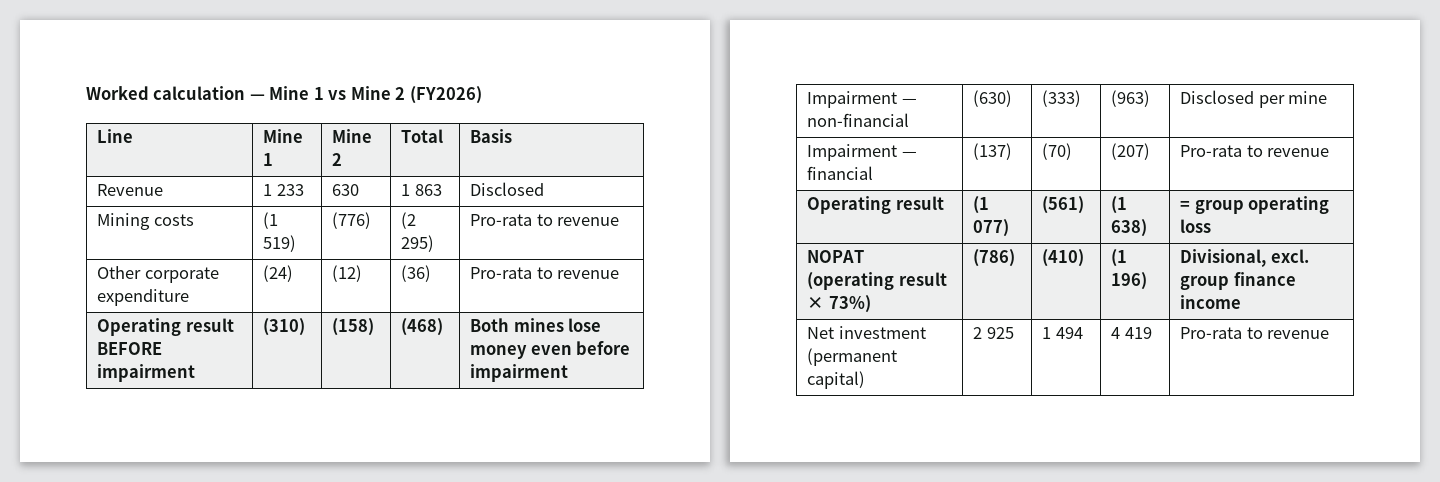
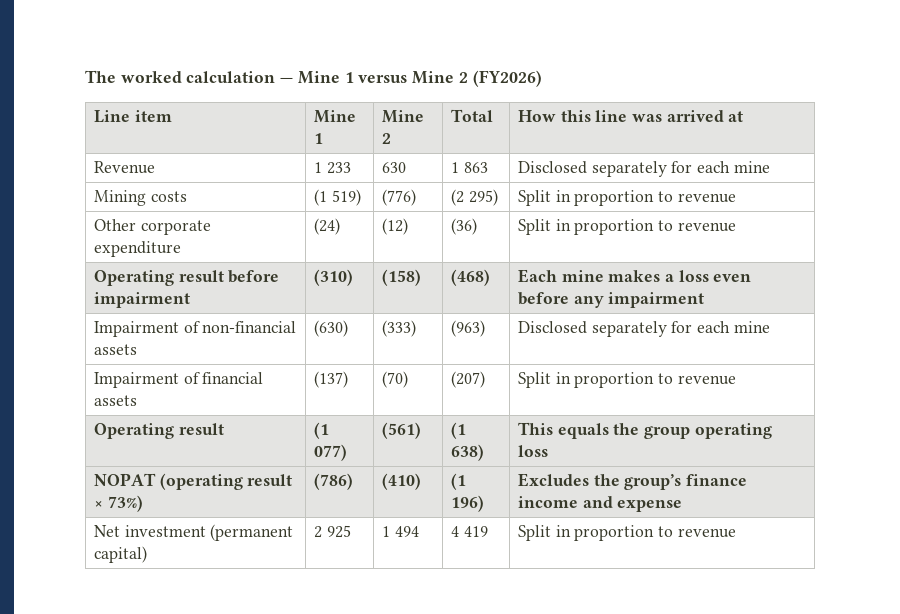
[86,86,149,100] Worked -> [85,70,182,83] The worked
[328,90,347,100] vs -> [358,75,408,83] versus
(134, 136) none -> [134,110,172,122] item
[470,129,513,143] Basis -> [517,110,744,122] How this line was arrived at
(545, 189) none -> [591,161,770,177] separately for each mine
[470,214,533,226] Pro-rata -> [517,190,655,206] Split in proportion
[470,267,620,279] [97,318,234,336] [97,342,163,355] Pro-rata to revenue // Operating result BEFORE -> [517,219,736,235] [93,270,280,286] Split in proportion to revenue // Operating result before
[470,318,602,332] [470,345,528,359] Both mines lose money -> [517,269,709,283] Each mine makes a loss
(631, 348) none -> [573,296,604,308] any
[901,98,917,104] — -> [183,321,200,333] of
(910, 120) none -> [93,344,137,355] assets
[1258,95,1285,108] per -> [591,321,730,337] separately for each
[901,151,917,157] — -> [183,372,200,384] of
(874, 173) none -> [93,395,137,406] assets
[1180,145,1243,157] Pro-rata -> [517,372,655,388] Split in proportion
[1180,201,1191,210] = -> [517,422,640,439] This equals the
[1180,249,1309,267] [1180,276,1230,290] Divisional, excl. group -> [517,473,682,490] Excludes the group’s
(1242, 302) none -> [582,496,683,512] and expense
[1180,327,1243,339] Pro-rata -> [517,525,655,541] Split in proportion

